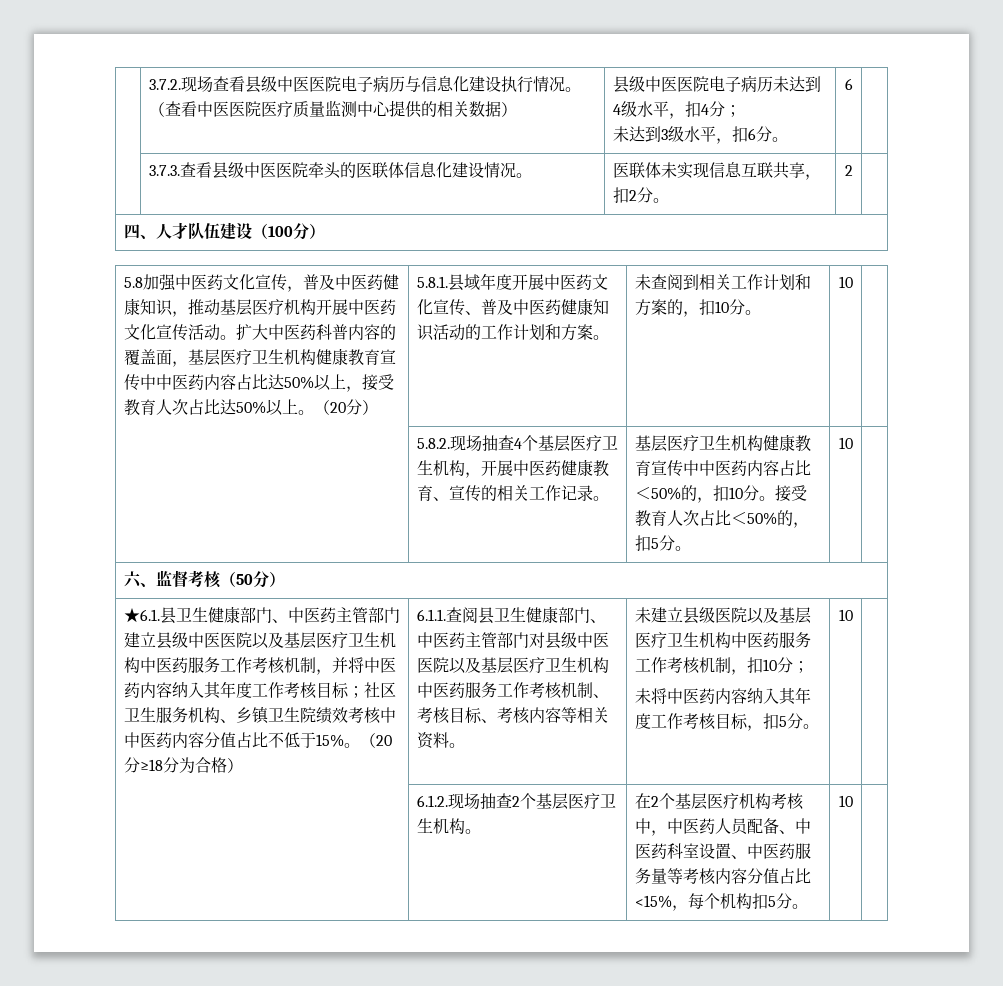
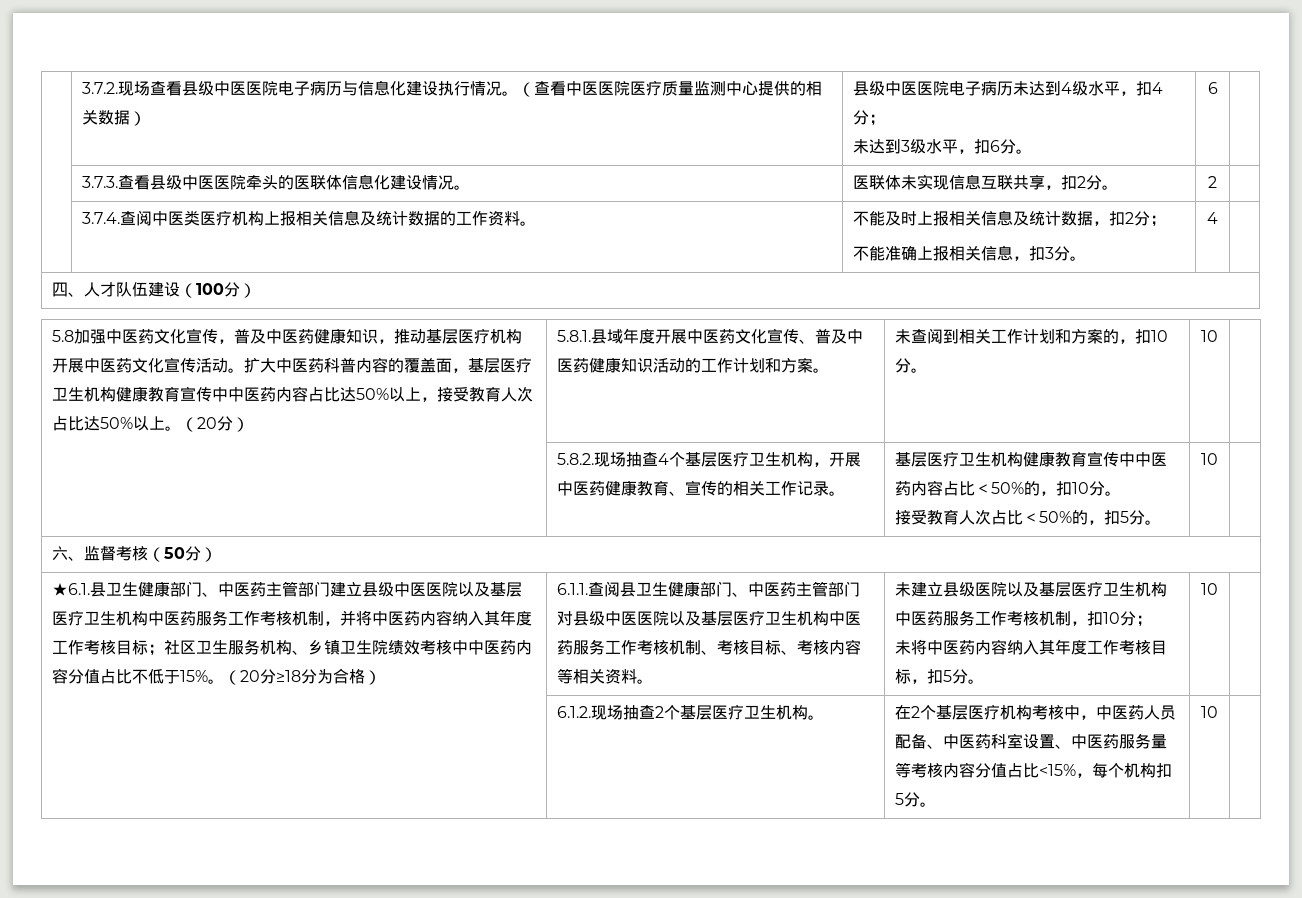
(853, 170) none -> [82,210,537,226] [853,210,1167,227] [853,245,1087,261] [1207,212,1218,224] // | 3.7.4.查阅中医类医疗机构上报相关信息及统计数据的工作资料。 | 不能及时上报相关信息及统计数据，扣2分； // 不能准确上报相关信息，扣3分。 | 4 |
(775, 498) none -> (1122, 493) //

